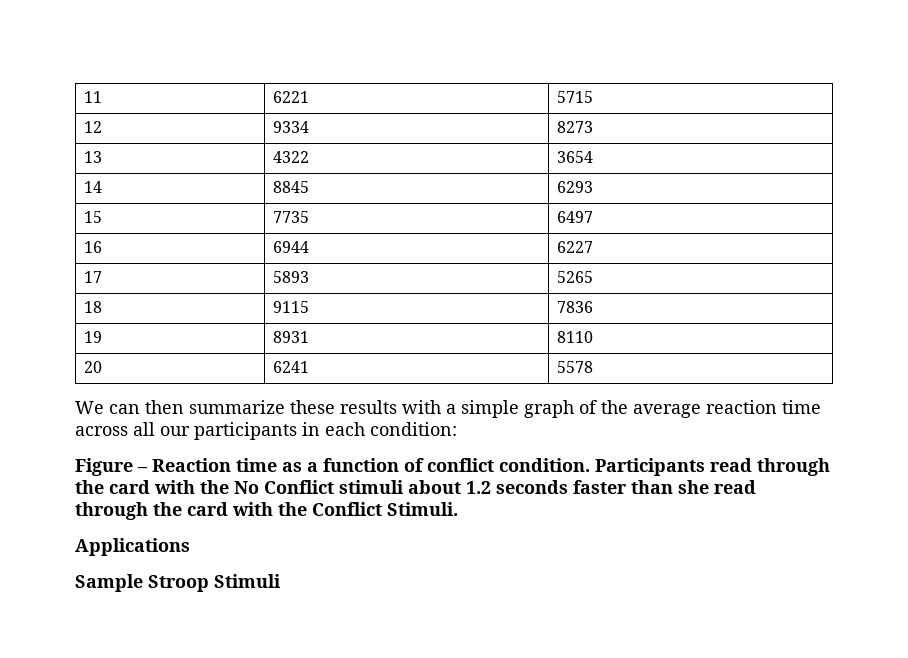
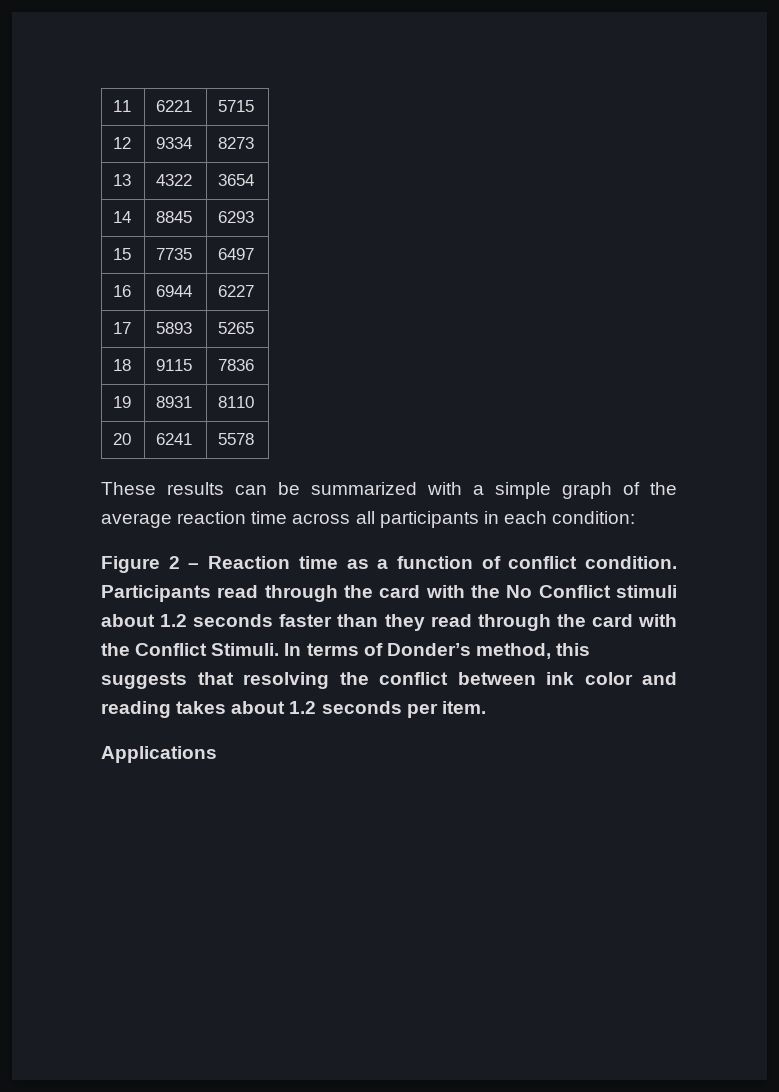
[75,400,397,414] We can then summarize these results -> [101,482,417,495] These results can be summarized
[160,426,190,436] our -> (375, 517) none
(133, 467) none -> [168,556,180,569] 2
[678,480,709,494] she -> [384,614,425,631] they
[75,538,190,556] [75,574,281,592] // Applications // Sample Stroop Stimuli -> [284,643,591,659] [101,672,677,689] [101,701,486,718] [101,746,217,763] In terms of Donder’s method, this suggests that resolving the conflict between ink color and reading takes about 1.2 seconds per item. // Applications

